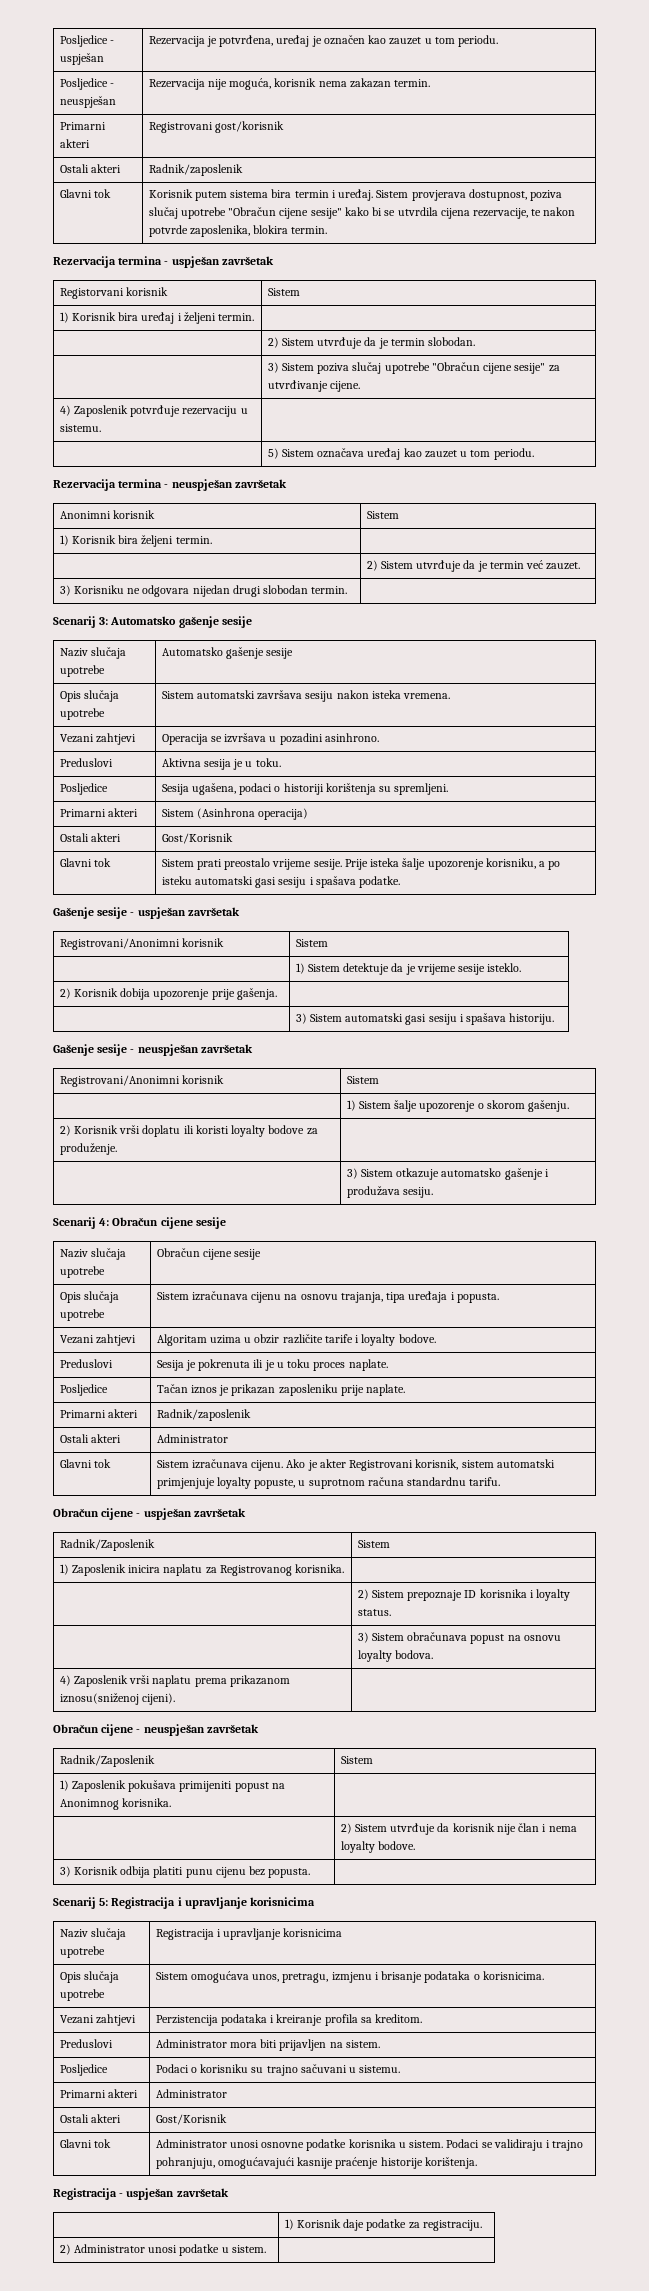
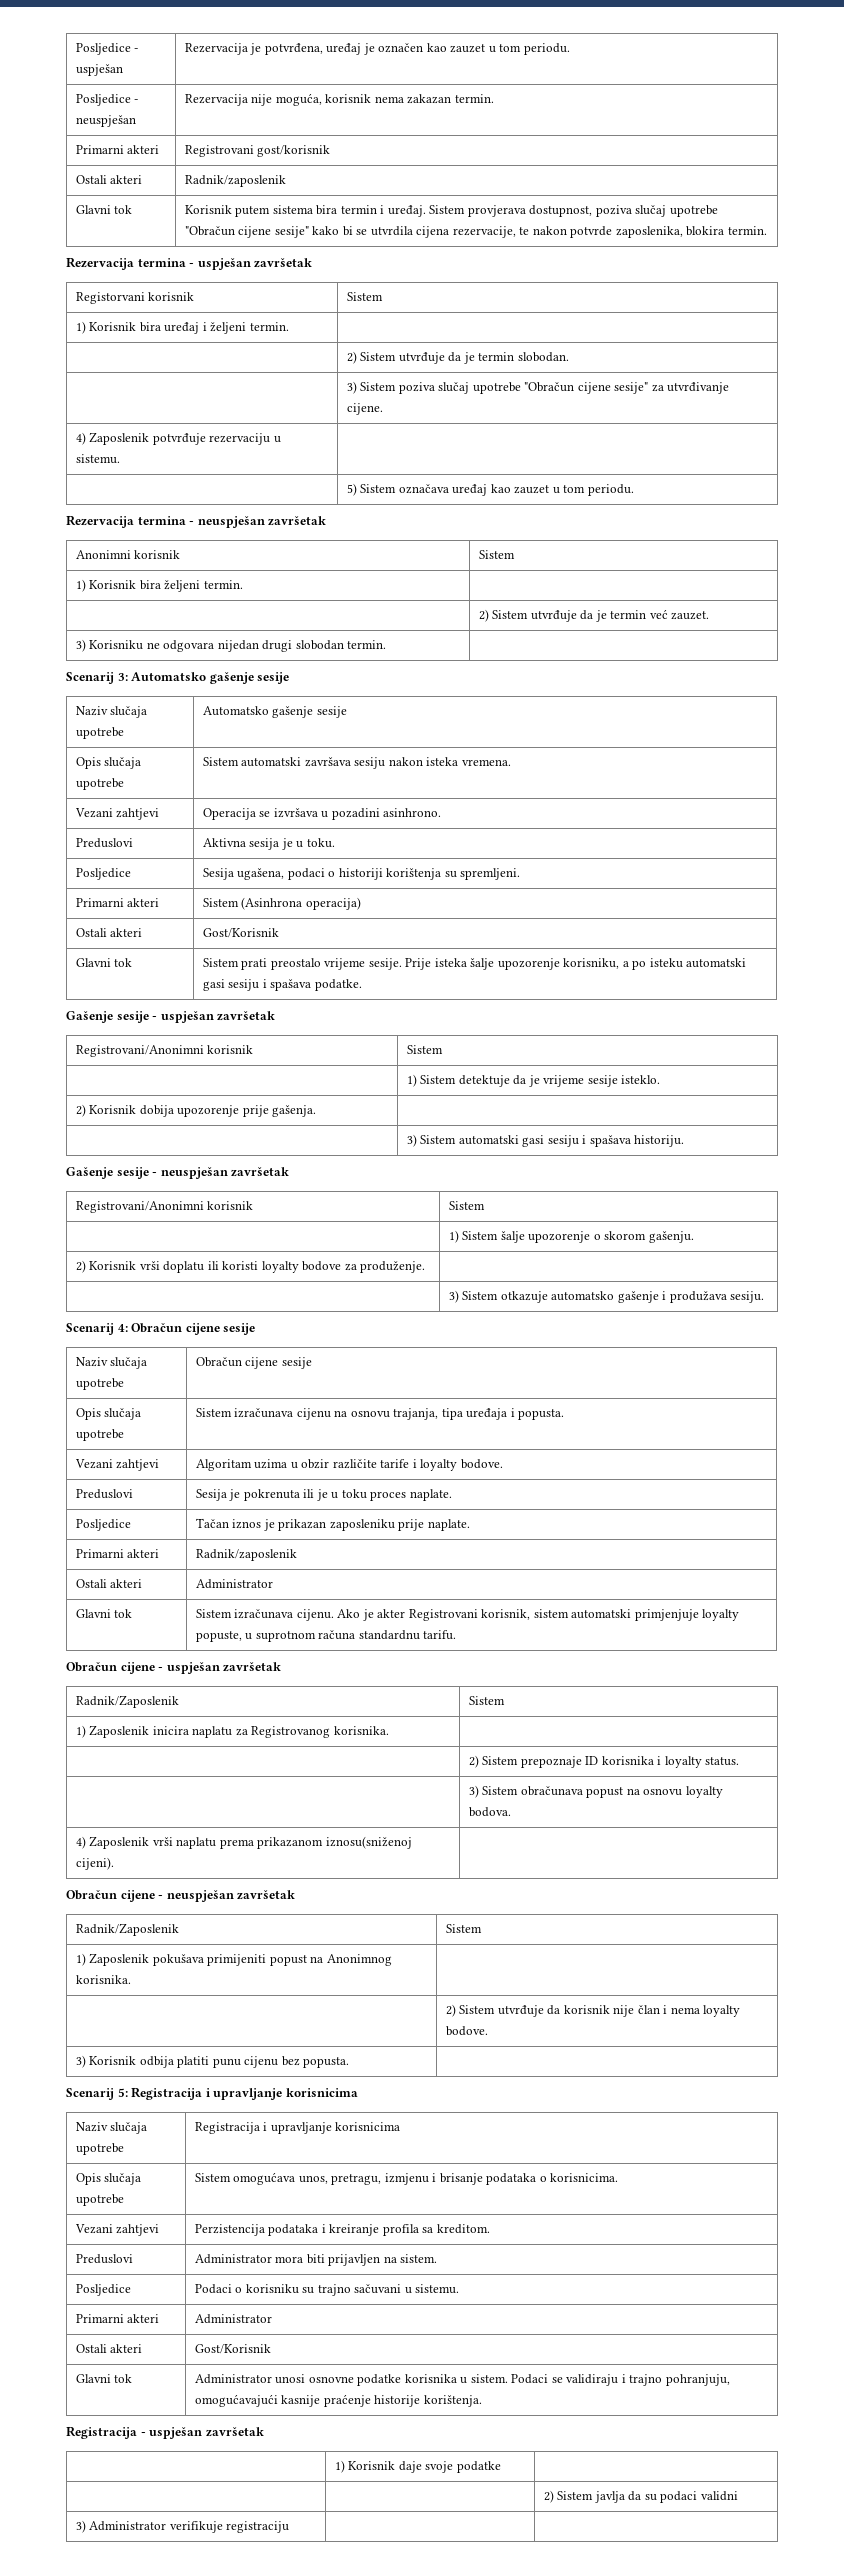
[366,2219,482,2231] [59,2244,266,2256] podatke za registraciju. // 2) Administrator unosi podatke u sistem. -> [425,2461,501,2473] [543,2490,738,2503] [75,2520,290,2533] svoje podatke | // | | 2) Sistem javlja da su podaci validni // 3) Administrator verifikuje registraciju |

